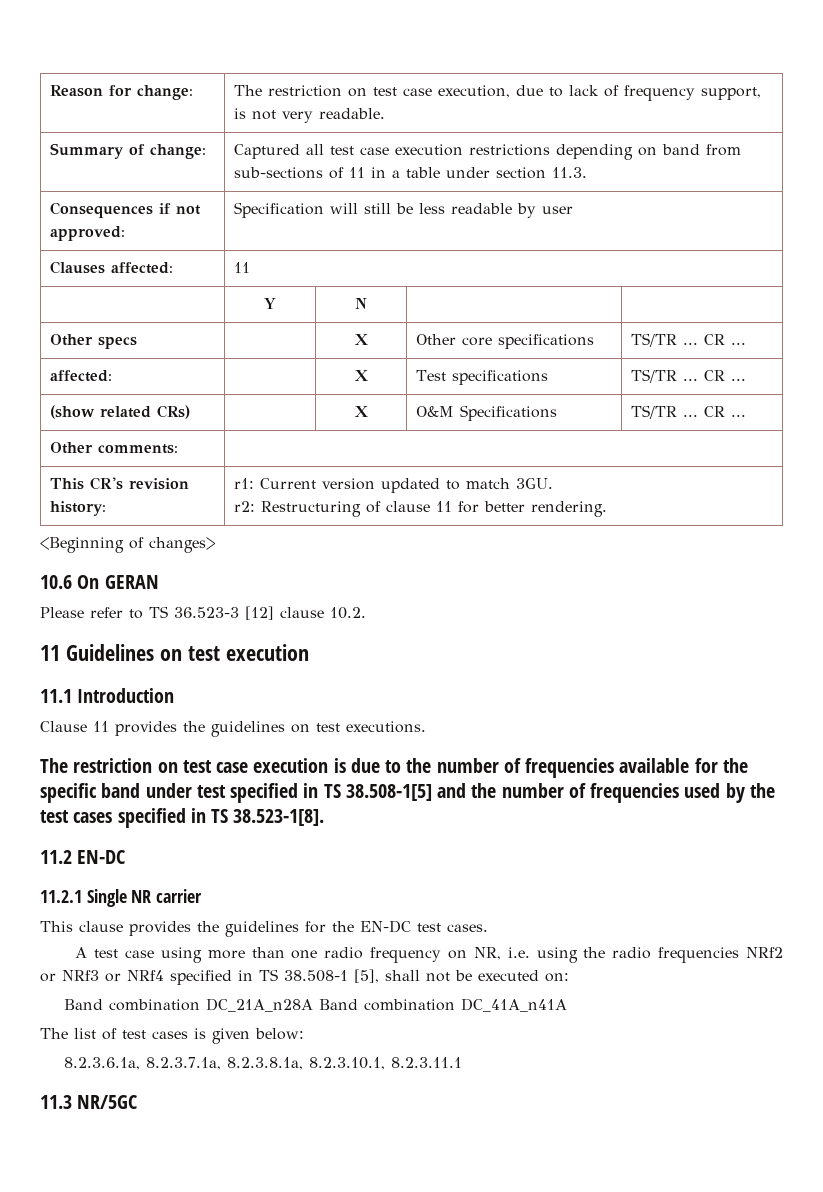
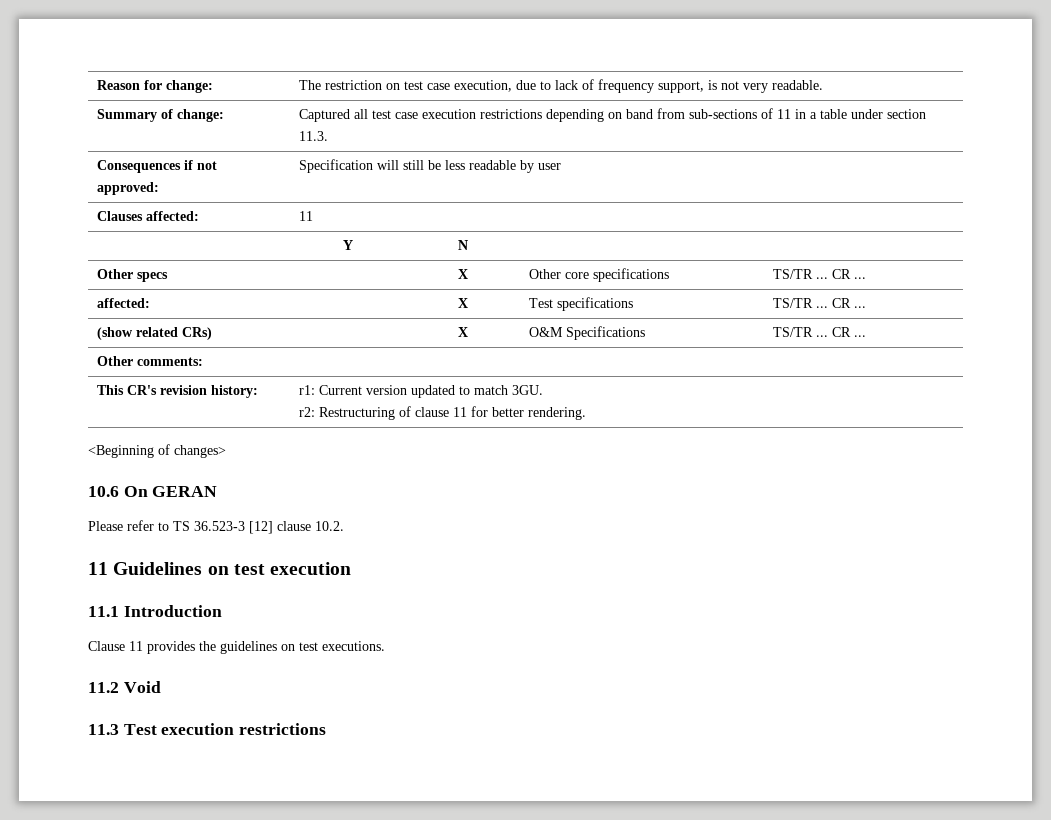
[40,758,748,778] [40,783,775,803] [40,808,325,828] [40,850,126,864] [40,889,203,907] [40,920,488,937] [75,947,783,963] [40,969,569,985] [64,998,568,1012] [40,1028,304,1044] [64,1057,463,1070] [40,1095,138,1109] The restriction on test case execution is due to the number of frequencies available for the specific band under test specified in TS 38.508-1[5] and the number of frequencies used by the test cases specified in TS 38.523-1[8]. // 11.2 EN-DC // 11.2.1 Single NR carrier // This clause provides the guidelines for the EN-DC test cases. // A test case using more than one radio frequency on NR, i.e. using the radio frequencies NRf2 or NRf3 or NRf4 specified in TS 38.508-1 [5], shall not be executed on: // Band combination DC_21A_n28A Band combination DC_41A_n41A // The list of test cases is given below: // 8.2.3.6.1a, 8.2.3.7.1a, 8.2.3.8.1a, 8.2.3.10.1, 8.2.3.11.1 // 11.3 NR/5GC -> [88,681,161,693] [88,723,327,735] 11.2 Void // 11.3 Test execution restrictions

